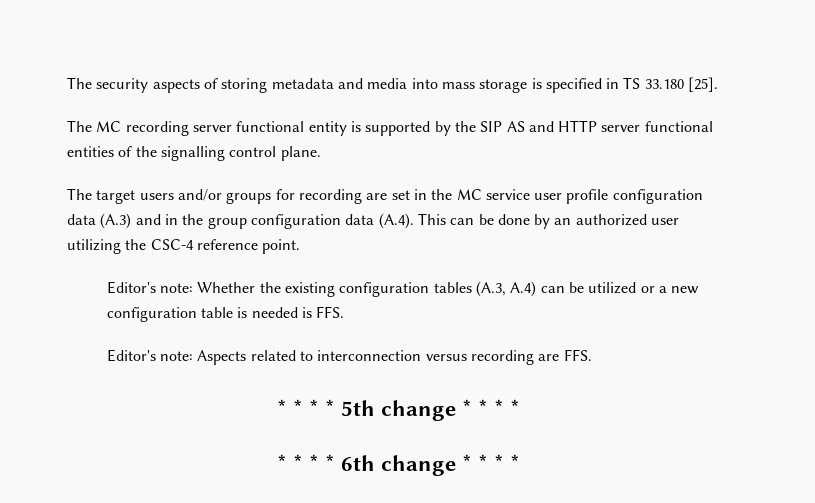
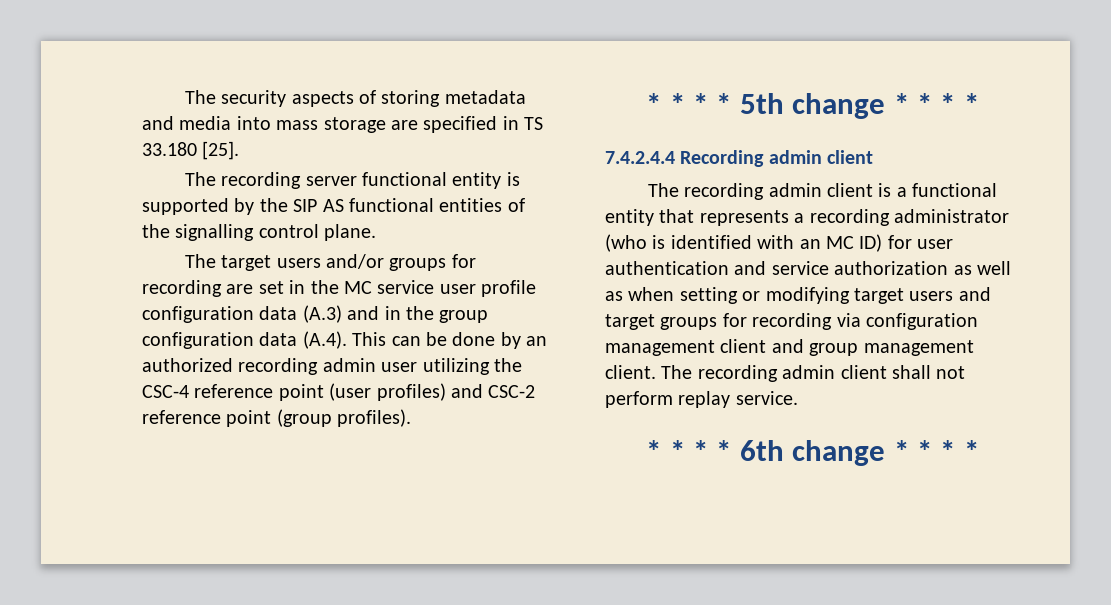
[531,78,542,89] is -> [391,120,418,130] are
[96,121,122,132] MC -> (216, 179) none
[528,120,641,132] and HTTP server -> (344, 205) none
(647, 220) none -> [238,358,376,375] recording admin
[262,239,301,254] [106,281,700,297] [106,306,345,322] [106,349,592,365] point. // Editor's note: Whether the existing configuration tables (A.3, A.4) can be utilized or a new configuration table is needed is FFS. // Editor's note: Aspects related to interconnection versus recording are FFS. -> [278,383,536,401] [142,409,412,427] point (user profiles) and CSC-2 reference point (group profiles).
(521, 407) none -> [605,150,874,167] [647,183,998,200] [605,209,1009,226] [605,234,954,252] [605,261,1011,275] [605,287,991,304] [605,313,978,330] [605,339,974,356] [605,365,966,382] [605,391,798,408] // 7.4.2.4.4 Recording admin client // The recording admin client is a functional entity that represents a recording administrator (who is identified with an MC ID) for user authentication and service authorization as well as when setting or modifying target users and target groups for recording via configuration management client and group management client. The recording admin client shall not perform replay service.

